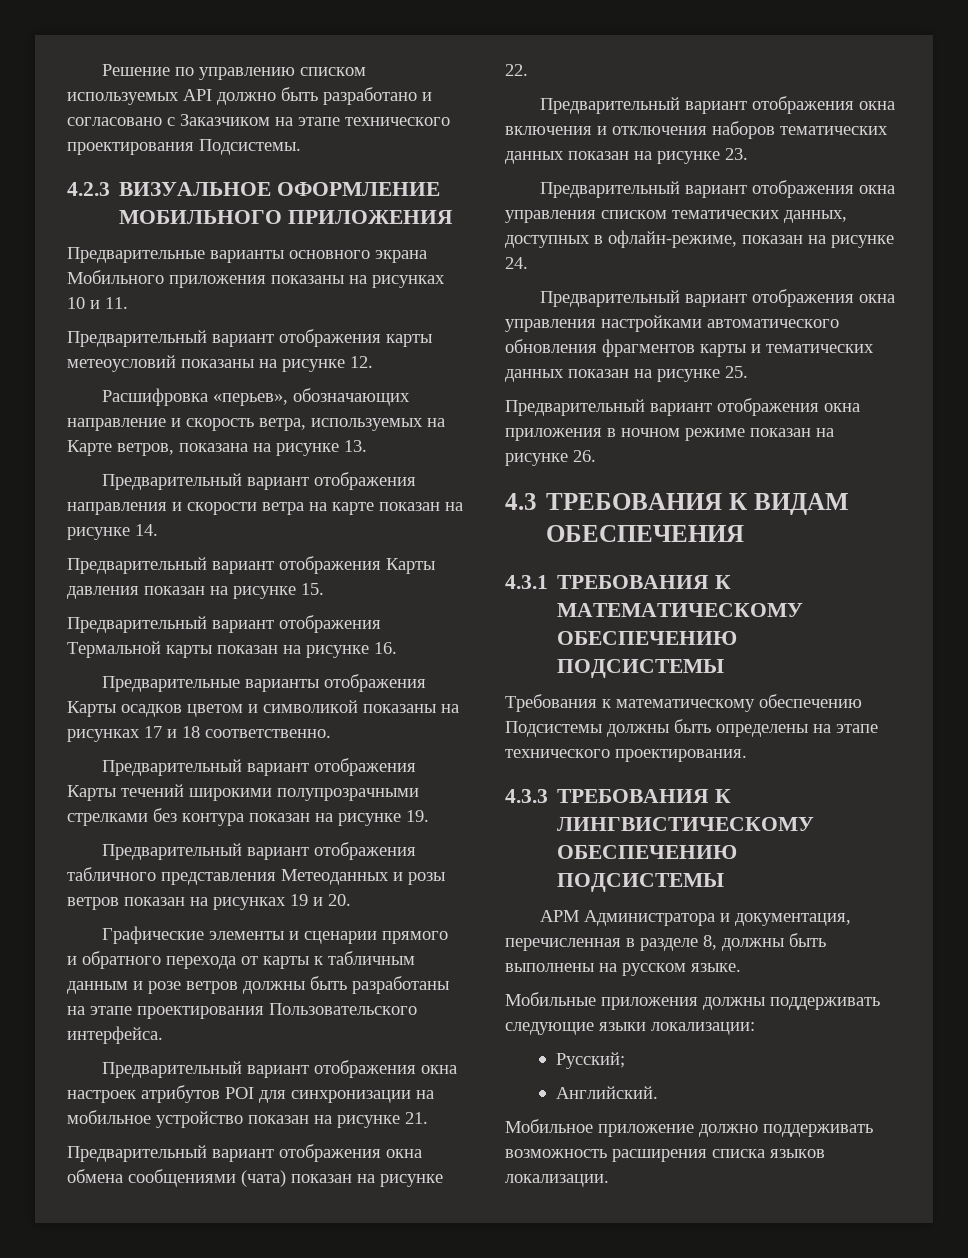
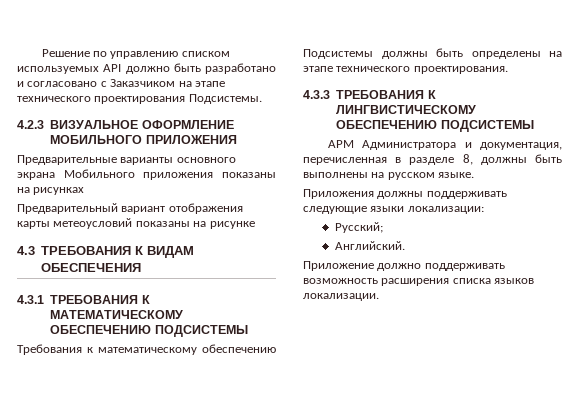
[67,297,128,309] 10 и 11. -> (85, 191) none
[350,356,373,368] [102,388,411,406] [67,418,445,431] [67,440,367,456] [102,472,417,490] [67,502,463,515] [67,524,158,540] [67,556,435,574] [67,583,324,599] [67,615,381,633] [67,641,397,658] [102,674,427,692] [67,700,459,717] [67,726,331,742] [102,758,417,776] [67,784,419,801] [67,808,429,826] [102,842,417,860] [67,867,445,885] [67,894,351,910] [102,926,449,944] [67,951,415,969] [67,976,449,994] [67,1003,417,1019] [67,1026,163,1044] [102,1060,458,1078] [67,1085,434,1103] [67,1110,428,1128] [67,1144,422,1162] [67,1169,443,1187] [505,64,528,76] [540,96,896,114] [505,121,888,139] [505,148,748,164] [540,180,896,198] [505,210,847,223] [505,230,894,248] [505,257,528,269] [540,289,896,307] [505,315,839,332] [505,339,874,357] [505,366,748,382] [505,398,860,416] [505,428,834,441] [505,450,596,466] 12. // Расшифровка «перьев», обозначающих направление и скорость ветра, используемых на Карте ветров, показана на рисунке 13. // Предварительный вариант отображения направления и скорости ветра на карте показан на рисунке 14. // Предварительный вариант отображения Карты давления показан на рисунке 15. // Предварительный вариант отображения Термальной карты показан на рисунке 16. // Предварительные варианты отображения Карты осадков цветом и символикой показаны на рисунках 17 и 18 соответственно. // Предварительный вариант отображения Карты течений широкими полупрозрачными стрелками без контура показан на рисунке 19. // Предварительный вариант отображения табличного представления Метеоданных и розы ветров показан на рисунках 19 и 20. // Графические элементы и сценарии прямого и обратного перехода от карты к табличным данным и розе ветров должны быть разработаны на этапе проектирования Пользовательского интерфейса. // Предварительный вариант отображения окна настроек атрибутов POI для синхронизации на мобильное устройство показан на рисунке 21. // Предварительный вариант отображения окна обмена сообщениями (чата) показан на рисунке 22. // Предварительный вариант отображения окна включения и отключения наборов тематических данных показан на рисунке 23. // Предварительный вариант отображения окна управления списком тематических данных, доступных в офлайн-режиме, показан на рисунке 24. // Предварительный вариант отображения окна управления настройками автоматического обновления фрагментов карты и тематических данных показан на рисунке 25. // Предварительный вариант отображения окна приложения в ночном режиме показан на рисунке 26. -> (255, 225) none
[505,992,698,1010] Мобильные приложения -> [303,189,374,199] Приложения
[505,1119,694,1137] Мобильное приложение -> [303,261,374,271] Приложение

